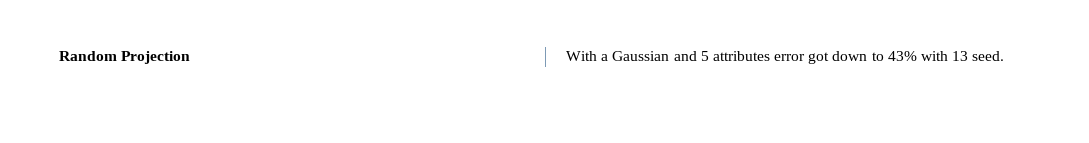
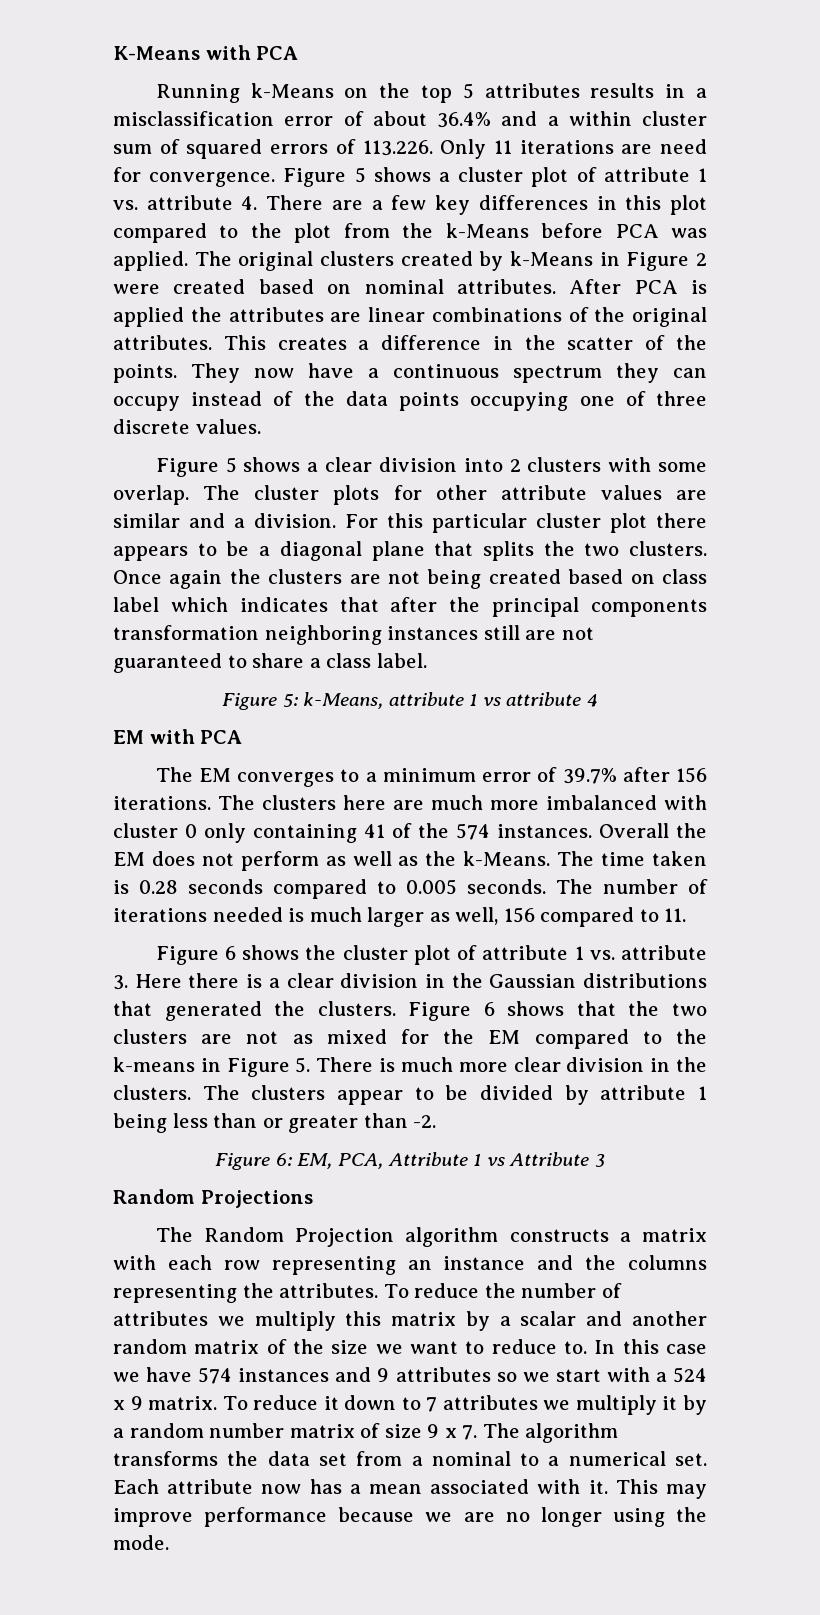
[59,51,191,64] [566,51,1005,64] Random Projection // With a Gaussian and 5 attributes error got down to 43% with 13 seed. -> [113,45,299,60] [155,83,707,103] [113,111,707,128] [113,139,707,159] [113,167,707,187] [113,195,708,215] [113,223,708,243] [113,251,707,271] [113,279,707,294] [113,307,707,327] [113,335,707,350] [113,363,707,383] [113,391,707,411] [113,419,261,434] [155,457,708,477] [113,485,707,505] [113,513,707,533] [113,541,707,561] [113,569,707,589] [113,597,707,617] [113,625,594,645] [113,653,427,673] [222,692,598,710] [113,729,243,744] [155,767,707,787] [113,795,707,810] [113,823,707,843] [113,851,708,871] [113,879,708,899] [113,907,687,927] [155,945,707,965] [113,973,707,990] [113,1001,707,1021] [113,1029,707,1049] [113,1057,707,1077] [113,1085,708,1105] [113,1113,437,1133] [215,1152,605,1170] [113,1189,313,1208] [155,1227,707,1247] [113,1255,707,1275] [113,1283,622,1303] [113,1311,707,1331] [113,1339,707,1354] [113,1367,707,1384] [113,1395,707,1415] [113,1423,619,1443] [113,1451,707,1466] [113,1479,707,1499] [113,1507,707,1527] [113,1535,169,1550] K-Means with PCA // Running k-Means on the top 5 attributes results in a misclassification error of about 36.4% and a within cluster sum of squared errors of 113.226. Only 11 iterations are need for convergence. Figure 5 shows a cluster plot of attribute 1 vs. attribute 4. There are a few key differences in this plot compared to the plot from the k-Means before PCA was applied. The original clusters created by k-Means in Figure 2 were created based on nominal attributes. After PCA is applied the attributes are linear combinations of the original attributes. This creates a difference in the scatter of the points. They now have a continuous spectrum they can occupy instead of the data points occupying one of three discrete values. // Figure 5 shows a clear division into 2 clusters with some overlap. The cluster plots for other attribute values are similar and a division. For this particular cluster plot there appears to be a diagonal plane that splits the two clusters. Once again the clusters are not being created based on class label which indicates that after the principal components transformation neighboring instances still are not guaranteed to share a class label. // Figure 5: k-Means, attribute 1 vs attribute 4 // EM with PCA // The EM converges to a minimum error of 39.7% after 156 iterations. The clusters here are much more imbalanced with cluster 0 only containing 41 of the 574 instances. Overall the EM does not perform as well as the k-Means. The time taken is 0.28 seconds compared to 0.005 seconds. The number of iterations needed is much larger as well, 156 compared to 11. // Figure 6 shows the cluster plot of attribute 1 vs. attribute 3. Here there is a clear division in the Gaussian distributions that generated the clusters. Figure 6 shows that the two clusters are not as mixed for the EM compared to the k-means in Figure 5. There is much more clear division in the clusters. The clusters appear to be divided by attribute 1 being less than or greater than -2. // Figure 6: EM, PCA, Attribute 1 vs Attribute 3 // Random Projections // The Random Projection algorithm constructs a matrix with each row representing an instance and the columns representing the attributes. To reduce the number of attributes we multiply this matrix by a scalar and another random matrix of the size we want to reduce to. In this case we have 574 instances and 9 attributes so we start with a 524 x 9 matrix. To reduce it down to 7 attributes we multiply it by a random number matrix of size 9 x 7. The algorithm transforms the data set from a nominal to a numerical set. Each attribute now has a mean associated with it. This may improve performance because we are no longer using the mode.

